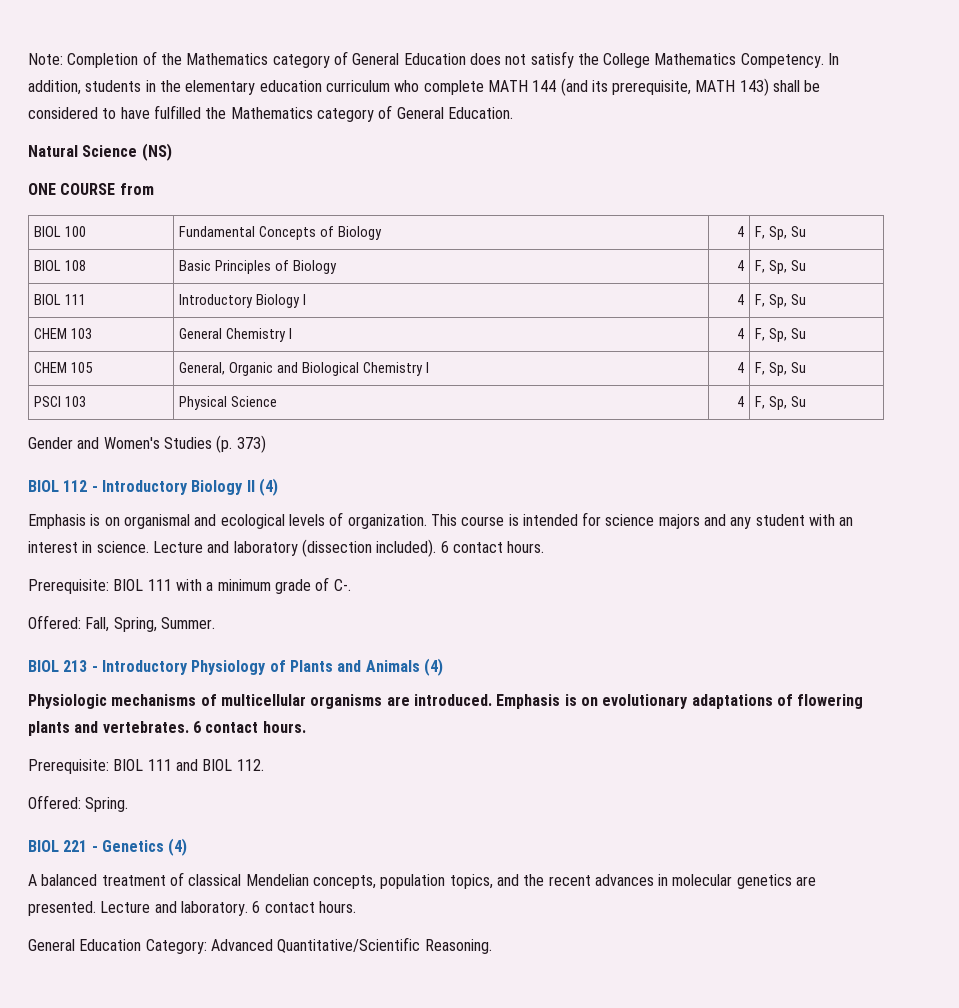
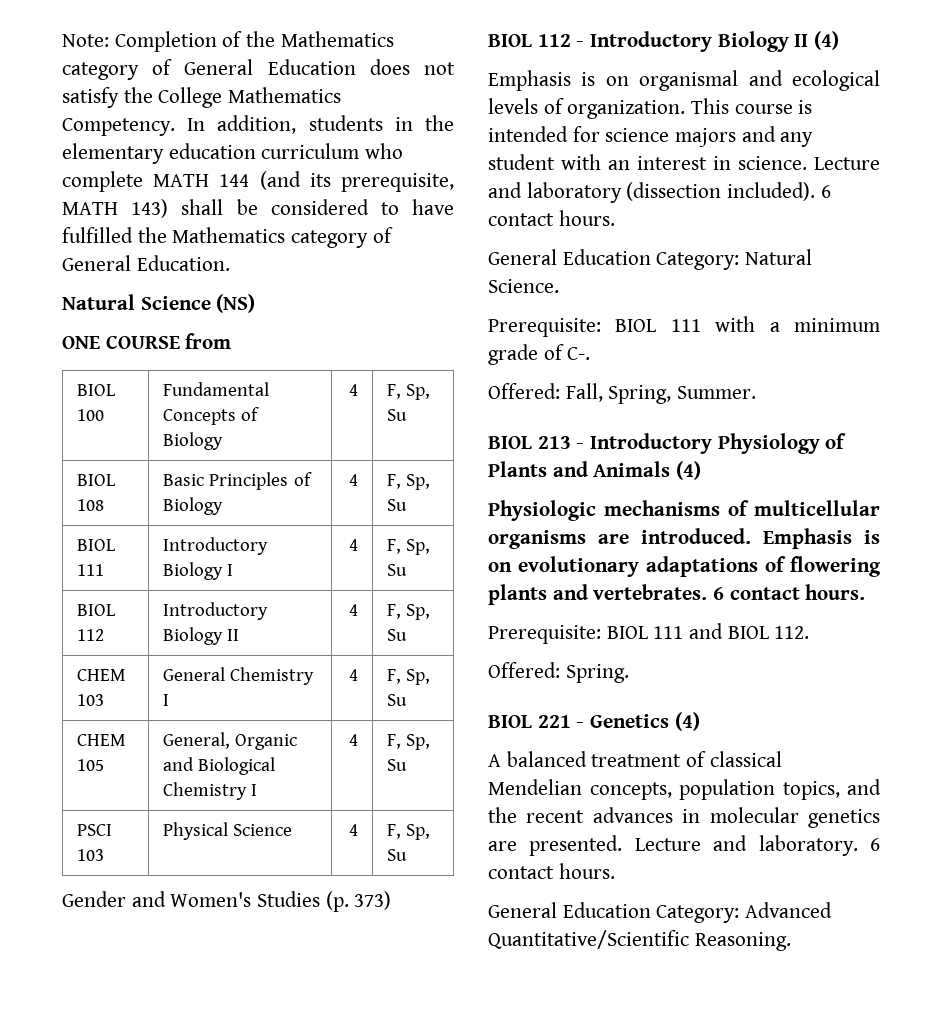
(807, 299) none -> [77,604,116,616] [77,629,105,641] [163,602,269,620] [163,627,240,645] [348,604,358,616] [387,604,431,620] [387,629,408,641] // BIOL 112 | Introductory Biology II | 4 | F, Sp, Su
(545, 547) none -> [488,249,813,270] [488,279,559,293] // General Education Category: Natural Science.

